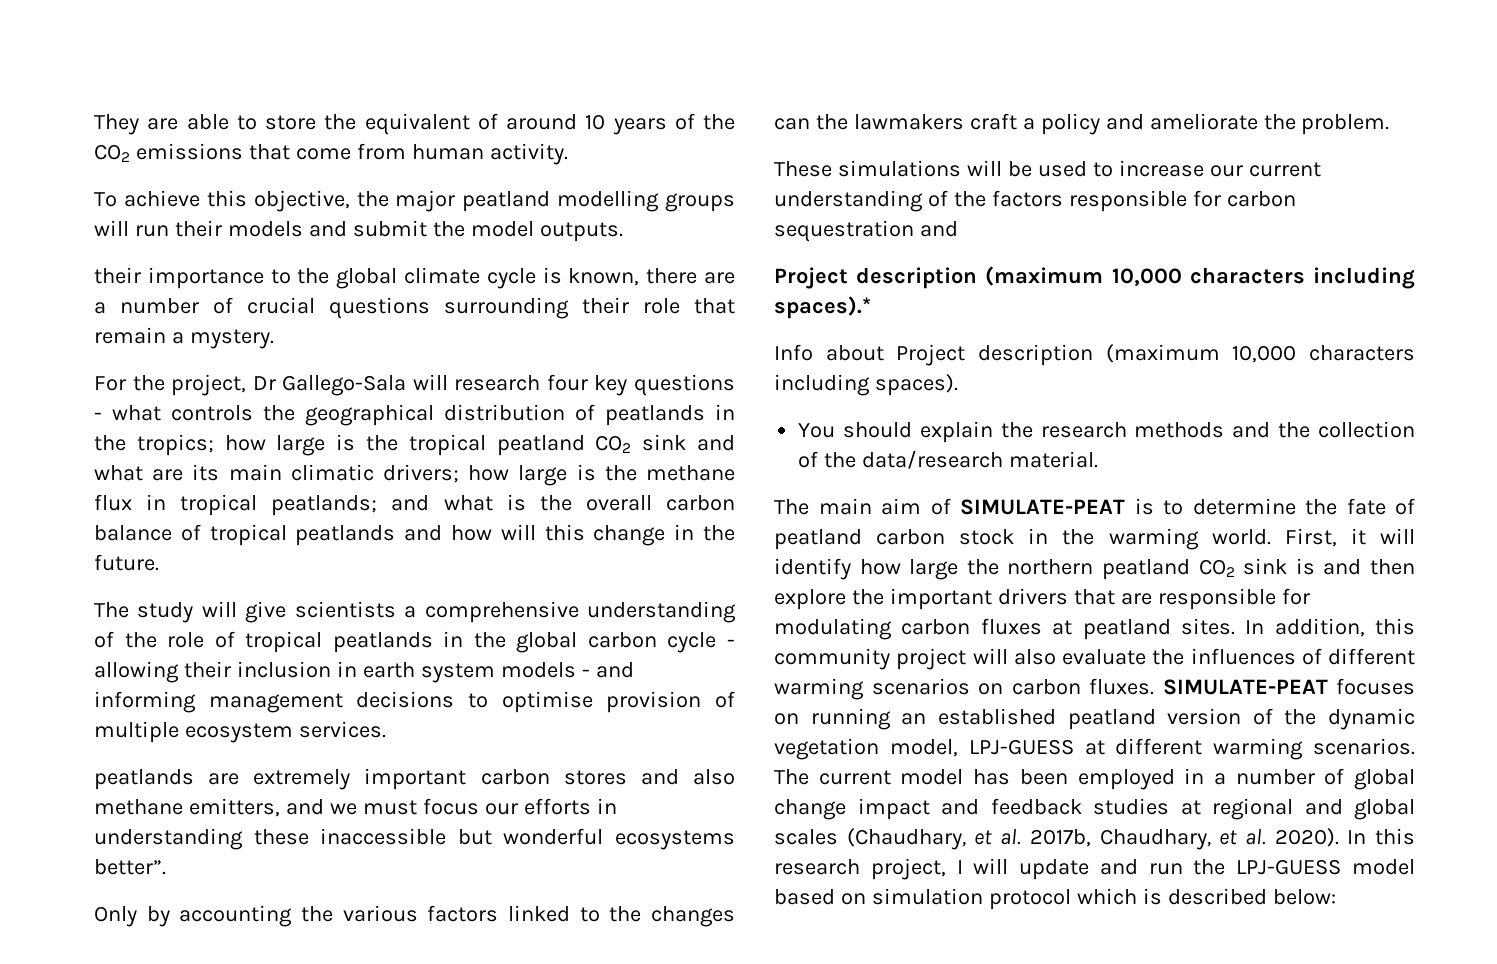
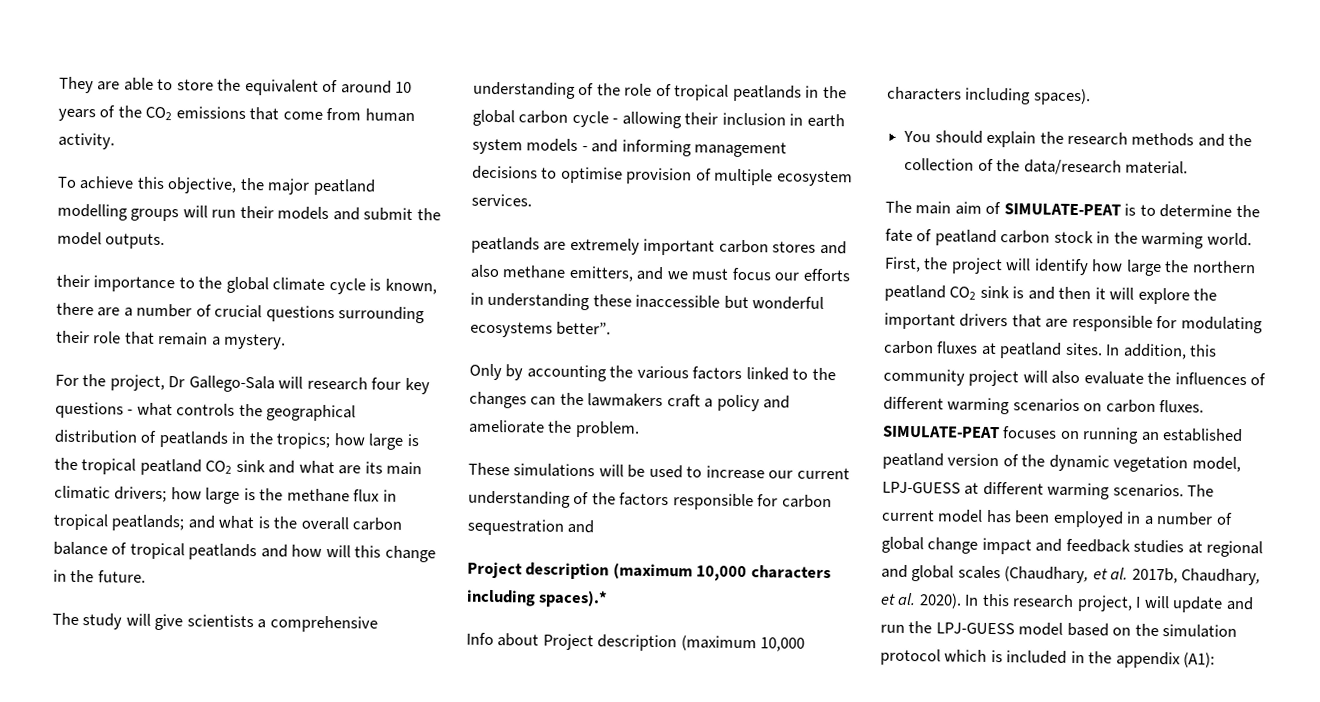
[1350,528,1366,545] it -> [924,257,1003,275] the project
(1415, 567) none -> [1094,287,1135,300] it will
(866, 899) none -> [1134,623,1159,637] the
[1167,888,1336,905] described below: -> [1006,650,1216,669] included in the appendix (A1):

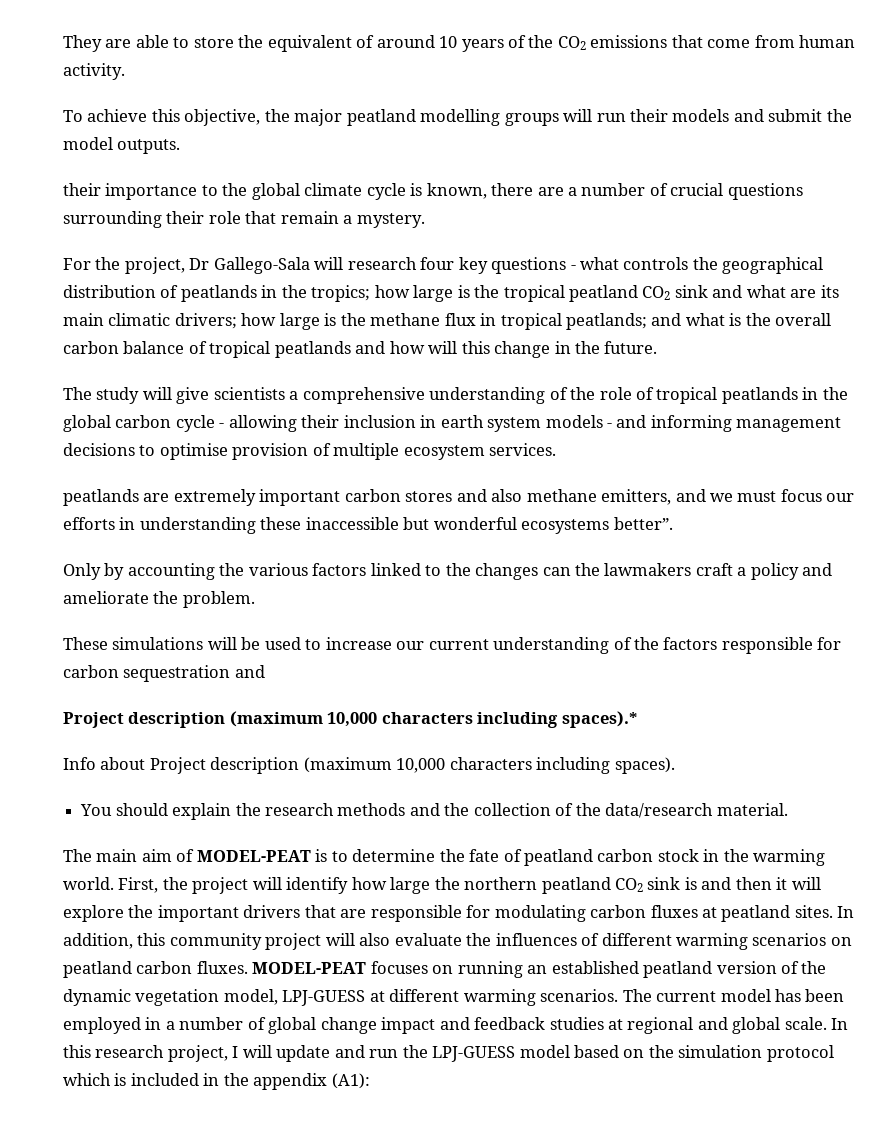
[1003,203,1121,216] SIMULATE-PEAT -> [196,850,311,862] MODEL-PEAT
(1103, 407) none -> [63,961,132,978] peatland
[882,425,1000,439] SIMULATE-PEAT -> [252,962,367,974] MODEL-PEAT
[957,565,1262,586] [880,592,962,609] scales (Chaudhary, et al. 2017b, Chaudhary, et al. 2020). -> [784,1017,827,1030] scale.

